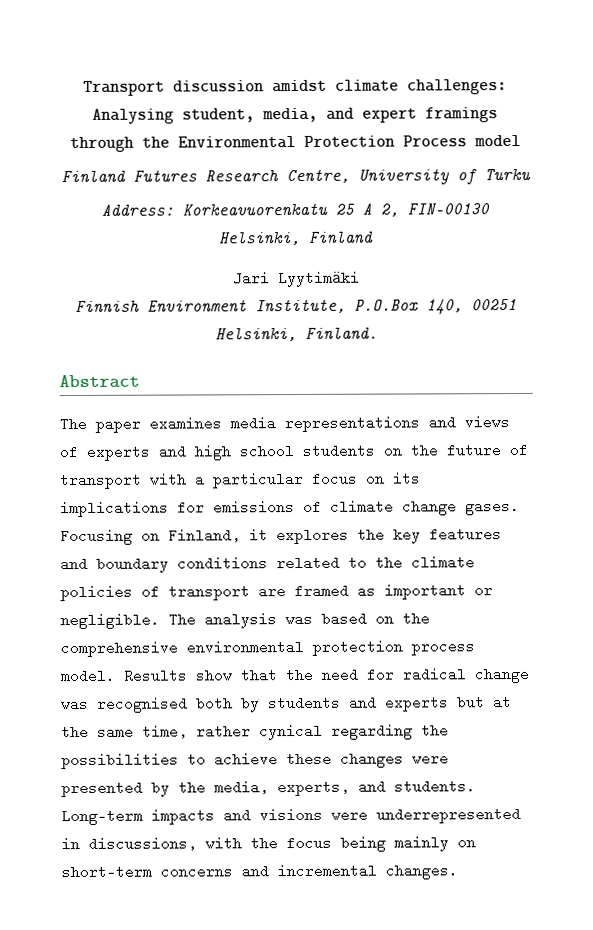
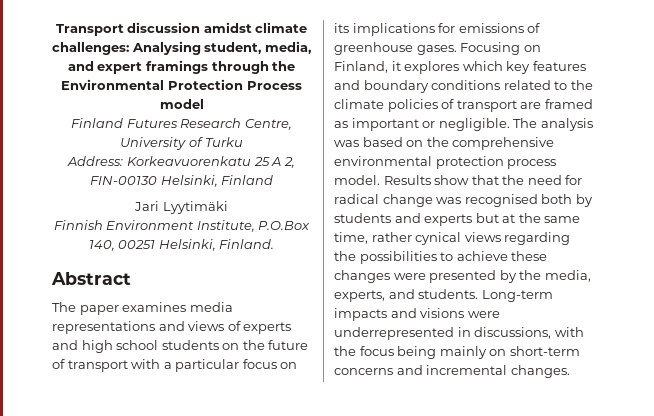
[330,499,457,516] climate change -> [334,42,413,55] greenhouse
[357,527,385,542] the -> [462,61,503,71] which
(323, 732) none -> [464,232,501,242] views

